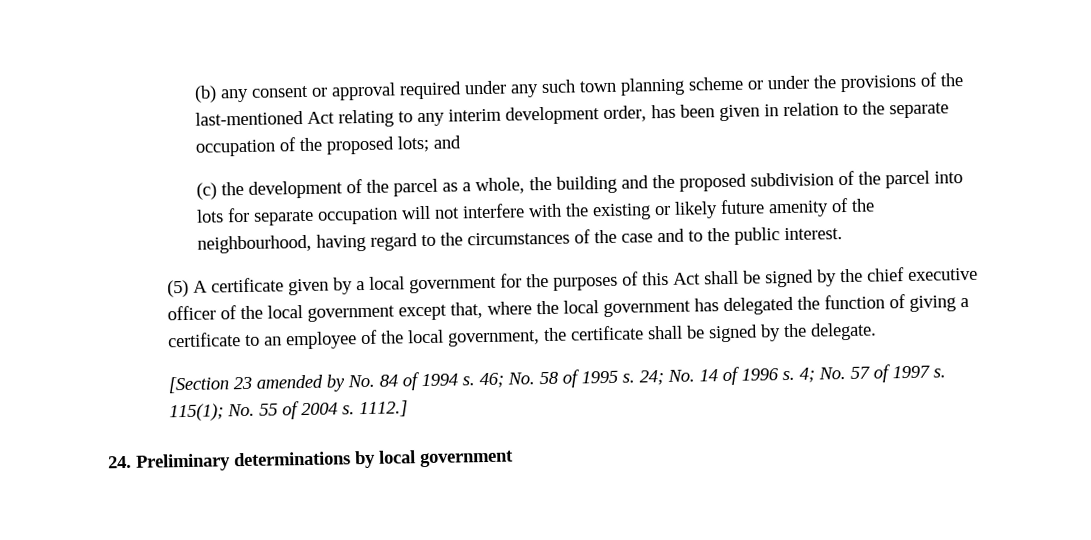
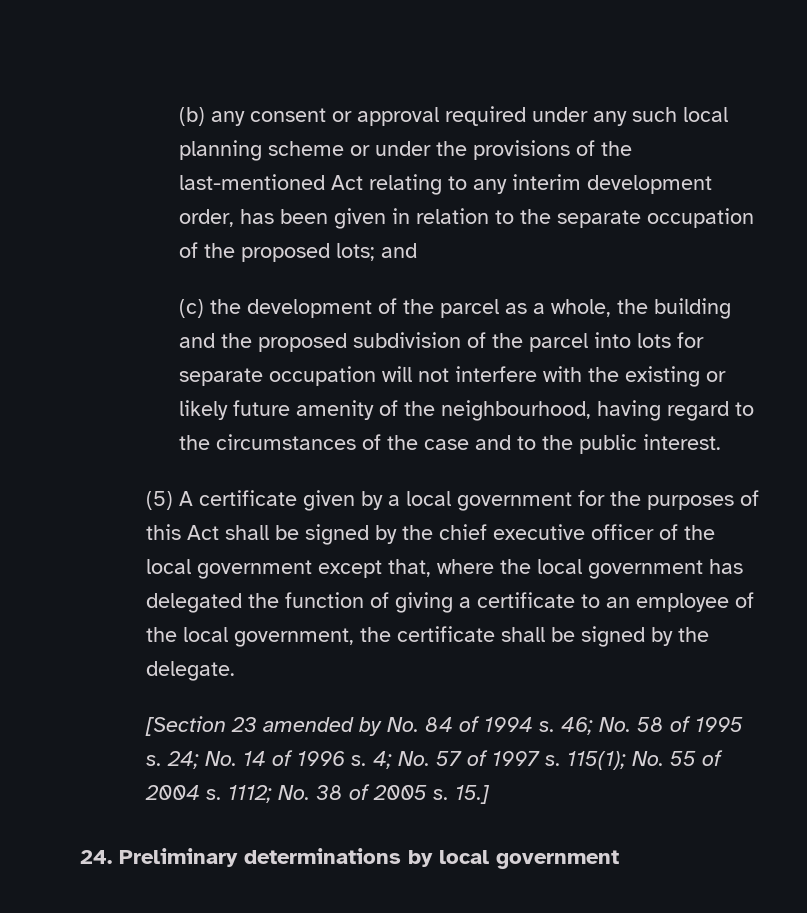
[578,80,617,93] town -> [682,107,728,122] local
[358,400,408,418] 1112.] -> [227,784,490,804] 1112; No. 38 of 2005 s. 15.]

